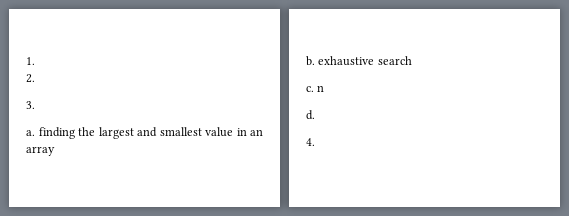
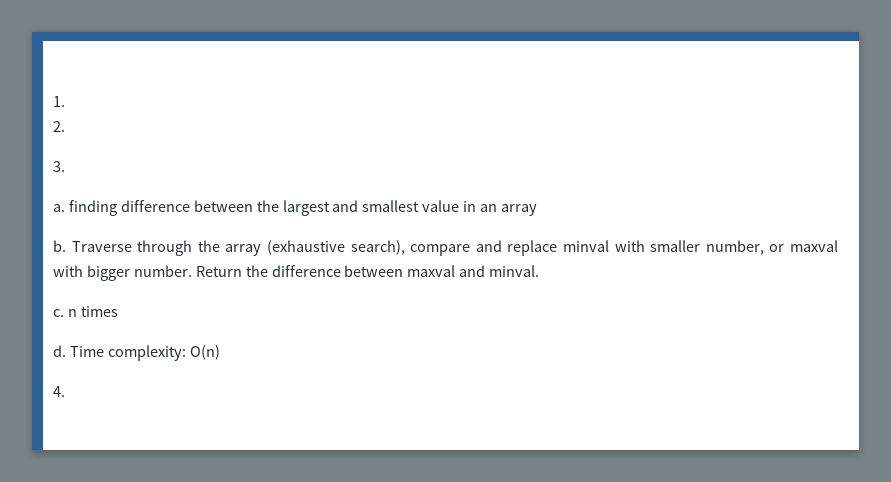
(75, 133) none -> [120,200,253,212] difference between
[318,56,412,66] exhaustive search -> [71,240,839,256] [53,265,540,281] Traverse through the array (exhaustive search), compare and replace minval with smaller number, or maxval with bigger number. Return the difference between maxval and minval.
(325, 88) none -> [80,306,118,317] times
(315, 115) none -> [69,345,220,361] Time complexity: O(n)

